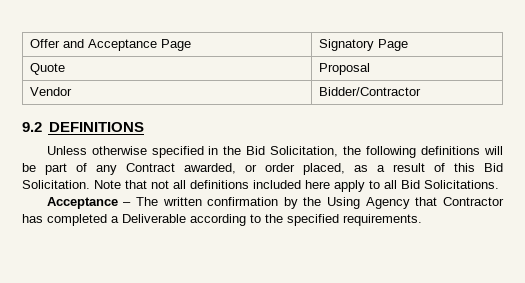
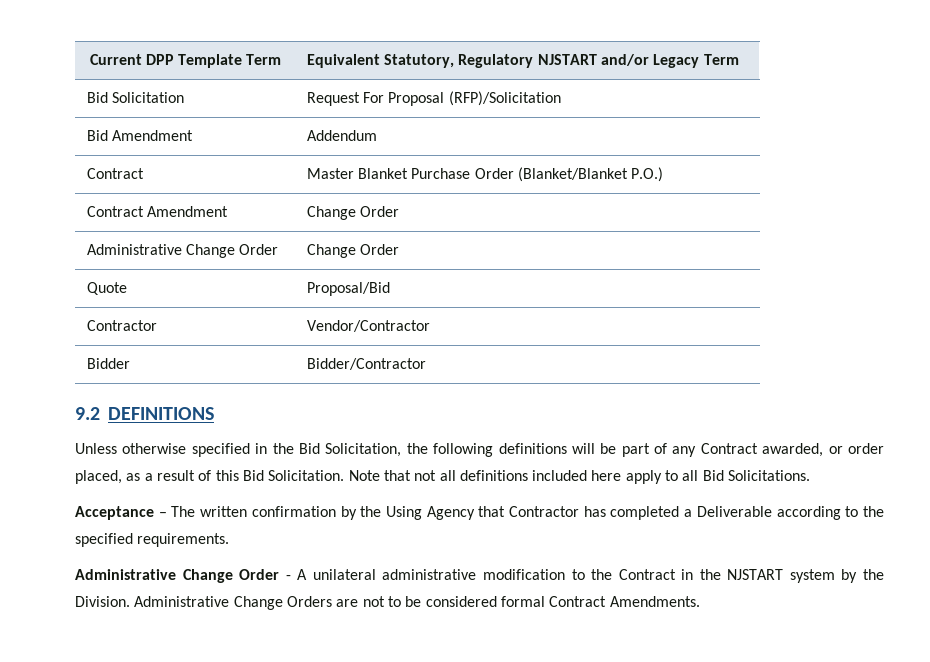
[30,39,192,51] [319,39,409,51] [30,63,66,75] [319,63,371,75] [30,87,73,96] Offer and Acceptance Page | Signatory Page // Quote | Proposal // Vendor -> [89,54,282,68] [306,54,739,68] [86,92,185,103] [306,91,561,106] [86,130,194,141] [306,130,377,141] [86,168,144,179] [306,167,664,182] [86,206,229,217] [306,206,400,220] [86,244,279,258] [306,244,400,258] [86,282,127,295] [306,282,390,296] [86,320,157,331] [306,320,430,332] [86,358,130,369] Current DPP Template Term | Equivalent Statutory, Regulatory NJSTART and/or Legacy Term // Bid Solicitation | Request For Proposal (RFP)/Solicitation // Bid Amendment | Addendum // Contract | Master Blanket Purchase Order (Blanket/Blanket P.O.) // Contract Amendment | Change Order // Administrative Change Order | Change Order // Quote | Proposal/Bid // Contractor | Vendor/Contractor // Bidder
(422, 220) none -> [75,569,884,583] [75,596,700,610] // Administrative Change Order - A unilateral administrative modification to the Contract in the NJSTART system by the Division. Administrative Change Orders are not to be considered formal Contract Amendments.

